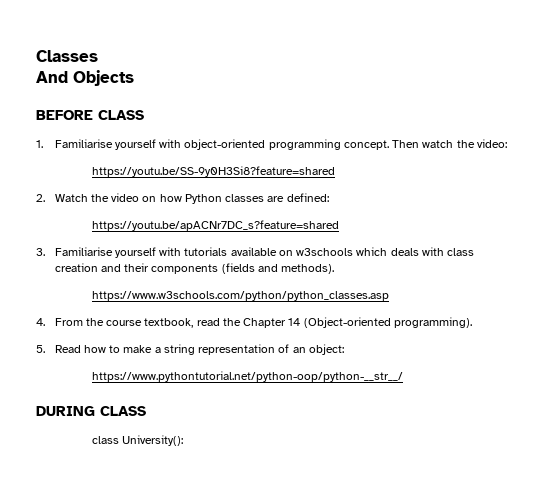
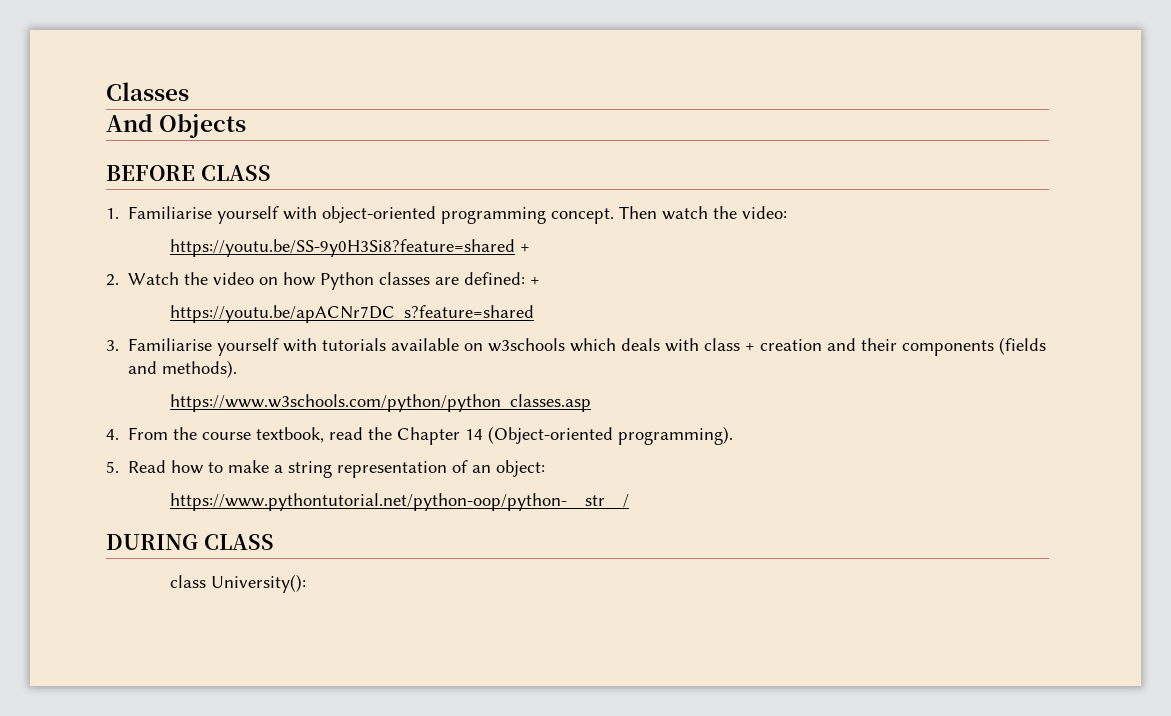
(336, 171) none -> [519,243,530,252] +
(329, 197) none -> [530,276,541,285] +
(475, 252) none -> [745,342,756,351] +

